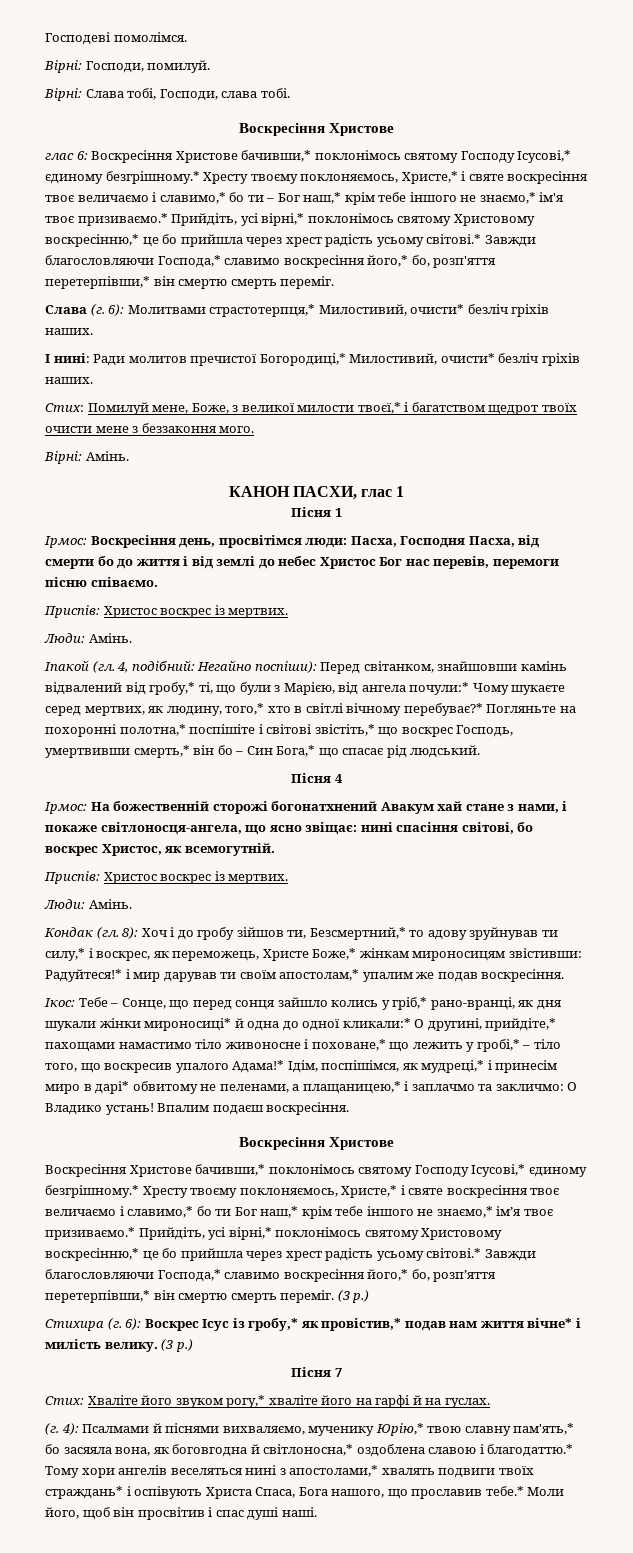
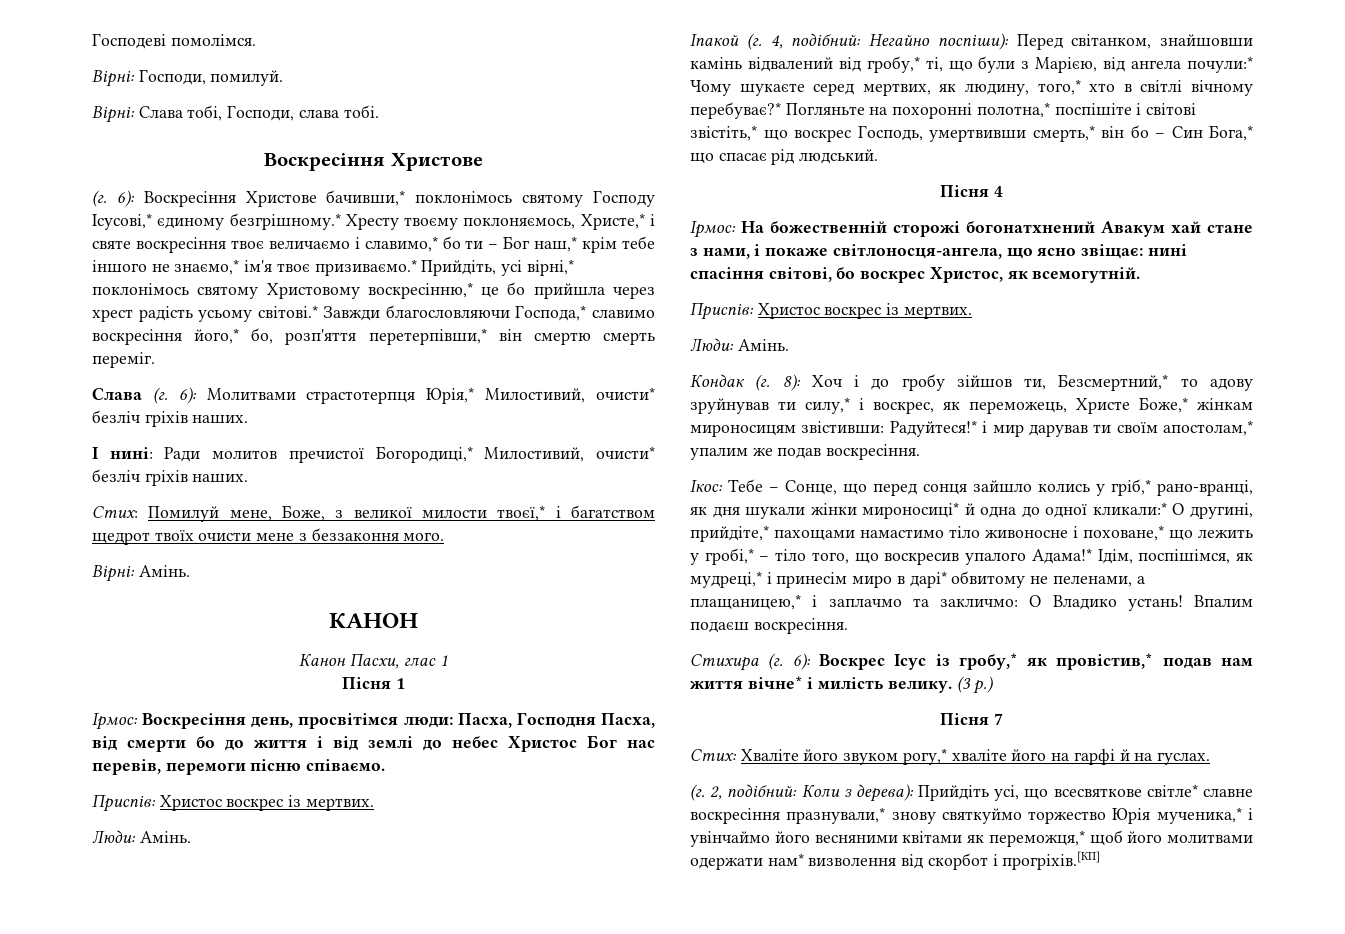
[45,151,88,160] глас 6: -> [92,190,135,207] (г. 6):
[209,304,316,317] страстотерпця,* -> [306,387,475,404] страстотерпця Юрія,*
[292,486,357,500] ПАСХИ, -> [299,653,400,669] // Канон Пасхи,
[92,661,115,673] (гл. -> [746,33,762,50] (г.
[96,927,119,939] (гл. -> [755,374,771,391] (г.
[238,1137,395,1150] [45,1164,587,1177] [45,1185,560,1198] [45,1206,553,1219] [45,1227,503,1240] [45,1248,536,1261] [45,1269,497,1282] [45,1290,370,1303] // Воскресіння Христове // Воскресіння Христове бачивши,* поклонімось святому Господу Ісусові,* єдиному безгрішному.* Хресту твоєму поклоняємось, Христе,* і святе воскресіння твоє величаємо і славимо,* бо ти Бог наш,* крім тебе іншого не знаємо,* ім’я твоє призиваємо.* Прийдіть, усі вірні,* поклонімось святому Христовому воскресінню,* це бо прийшла через хрест радість усьому світові.* Завжди благословляючи Господа,* славимо воскресіння його,* бо, розп’яття перетерпівши,* він смертю смерть переміг. (3 р.) -> (848, 626) none
[61,1423,575,1436] [45,1444,574,1457] [45,1465,534,1478] [45,1486,565,1499] [45,1507,317,1520] 4): Псалмами й піснями вихваляємо, мученику Юрію,* твою славну пам'ять,* бо засяяла вона, як боговгодна й світлоносна,* оздоблена славою і благодаттю.* Тому хори ангелів веселяться нині з апостолами,* хвалять подвиги твоїх страждань* і оспівують Христа Спаса, Бога нашого, що прославив тебе.* Моли його, щоб він просвітив і спас душі наші. -> [710,784,1253,802] [690,807,1253,824] [690,830,1253,847] [690,851,1101,870] 2, подібний: Коли з дерева): Прийдіть усі, що всесвяткове світле* славне воскресіння празнували,* знову святкуймо торжество Юрія мученика,* і увінчаймо його весняними квітами як переможця,* щоб його молитвами одержати нам* визволення від скорбот і прогріхів.[КП]

